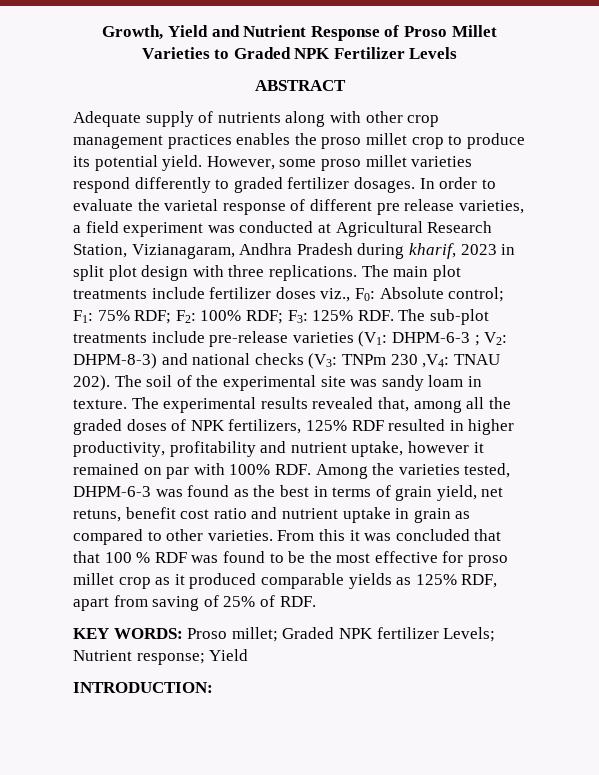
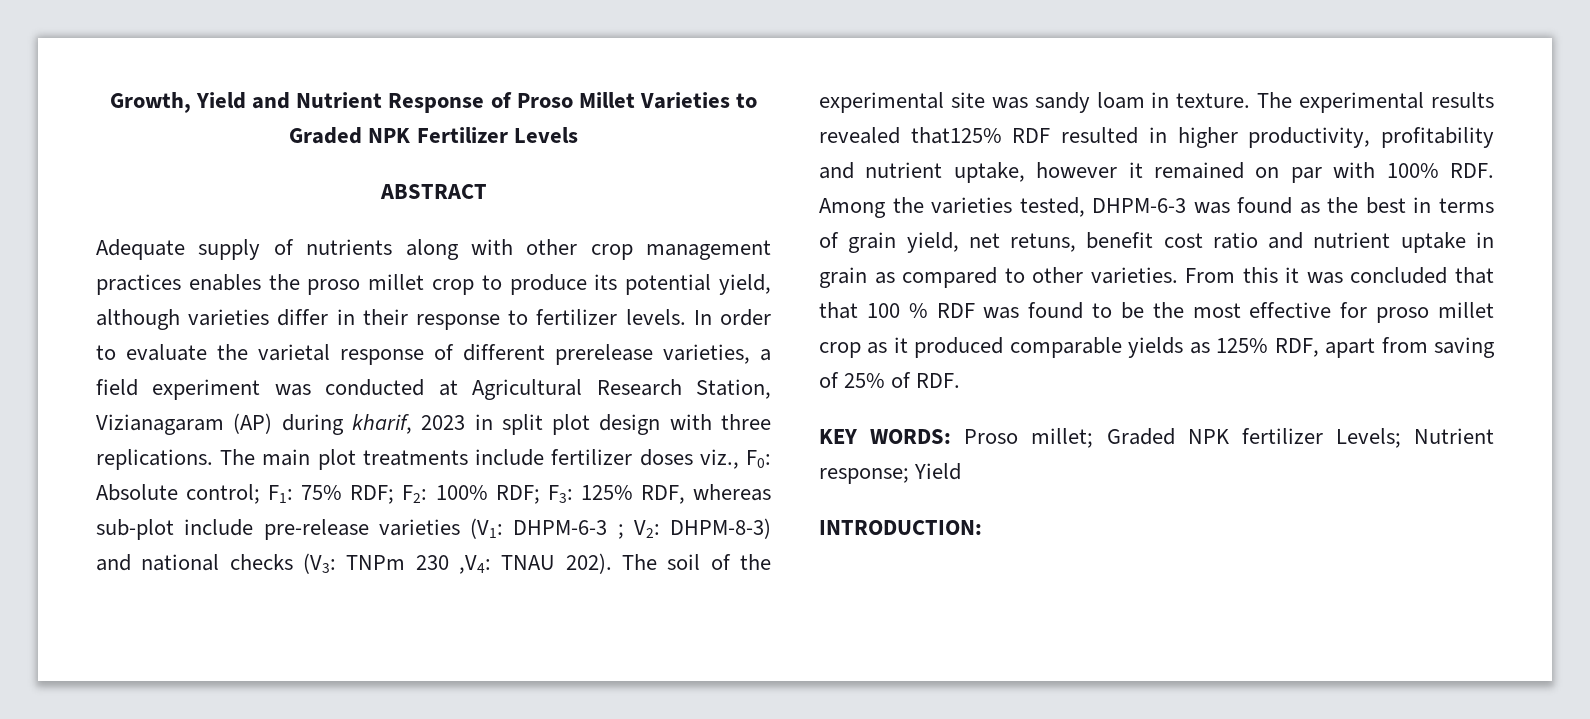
[162,155,473,171] [73,177,415,193] yield. However, some proso millet varieties respond differently to graded fertilizer dosages. -> [719,274,771,295] [96,309,686,330] yield, although varieties differ in their response to fertilizer levels.
[376,199,455,215] pre release -> [555,344,653,365] prerelease
[131,243,353,259] Vizianagaram, Andhra Pradesh -> [96,413,273,435] Vizianagaram (AP)
[357,309,489,325] [73,333,147,343] RDF. The sub-plot treatments -> [640,484,771,504] [96,519,174,540] RDF, whereas sub-plot
[377,397,511,413] [73,419,347,435] that, among all the graded doses of NPK fertilizers, 125% -> [910,127,1002,144] that125%

